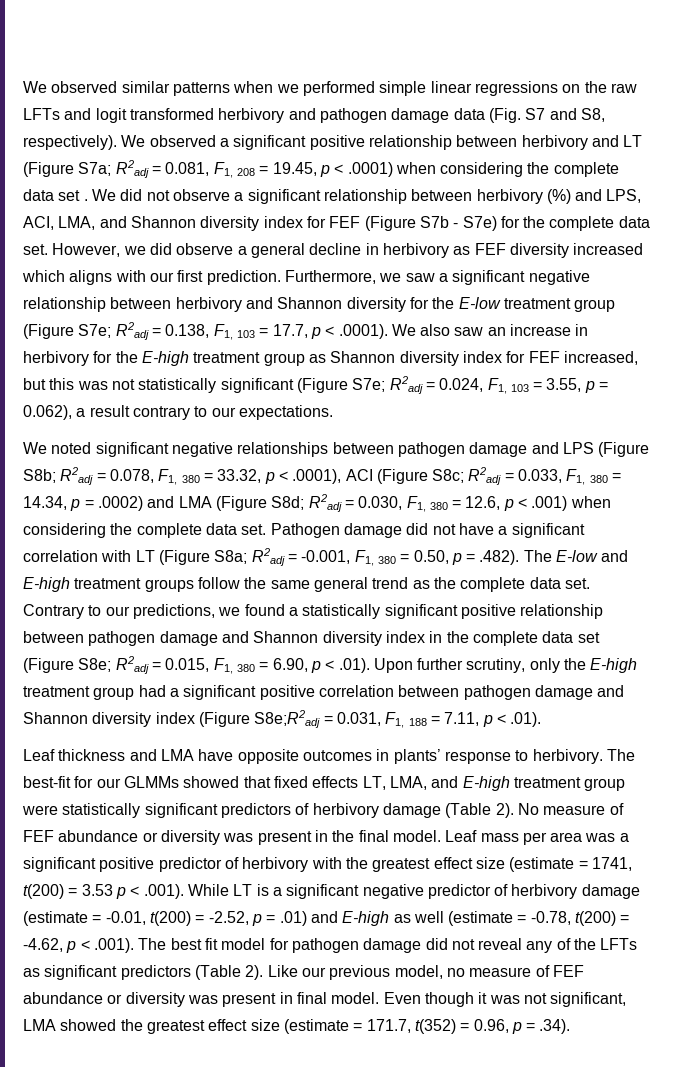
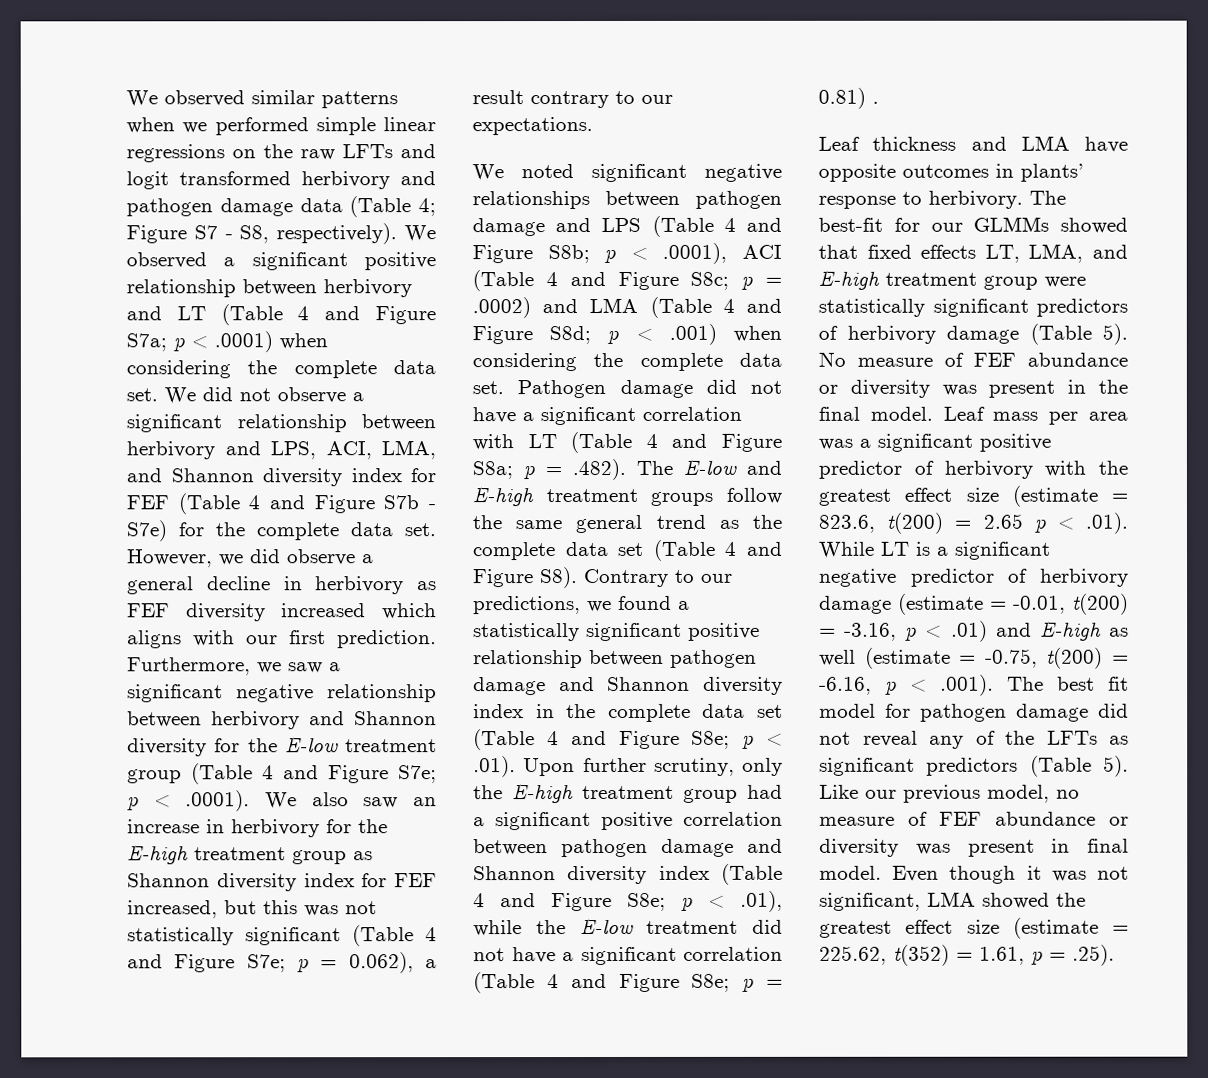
[488,108,577,123] (Fig. S7 and -> [349,196,436,218] [126,225,233,244] (Table 4; Figure S7 -
[23,160,317,178] (Figure S7a; R2adj = 0.081, F1, 208 = 19.45, -> [220,304,436,326] [126,333,167,352] (Table 4 and Figure S7a;
[58,190,88,201] set . -> [126,388,158,402] set.
[546,189,571,204] (%) -> (215, 450) none
[364,216,416,231] (Figure -> [177,493,375,515] (Table 4 and Figure
[23,322,308,340] (Figure S7e; R2adj = 0.138, F1, 103 = 17.7, -> [191,763,437,785] (Table 4 and Figure S7e;
[296,376,582,394] (Figure S7e; R2adj = 0.024, F1, 103 = 3.55, -> [352,925,437,947] [127,954,286,973] (Table 4 and Figure S7e;
[598,442,650,457] [23,467,622,485] [23,496,67,510] (Figure S8b; R2adj = 0.078, F1, 380 = 33.32, p < .0001), ACI (Figure S8c; R2adj = 0.033, F1, 380 = 14.34, -> [651,215,782,237] [472,242,782,264] [472,270,730,292] (Table 4 and Figure S8b; p < .0001), ACI (Table 4 and Figure S8c;
[215,494,501,512] (Figure S8d; R2adj = 0.030, F1, 380 = 12.6, -> [649,296,782,318] [472,326,592,345] (Table 4 and Figure S8d;
[158,548,449,566] (Figure S8a; R2adj = -0.001, F1, 380 = 0.50, -> [570,431,782,454] [472,461,513,480] (Table 4 and Figure S8a;
[564,578,590,589] set. -> [618,539,783,561] [473,567,578,589] set (Table 4 and Figure S8).
[23,656,308,674] (Figure S8e; R2adj = 0.015, F1, 380 = 6.90, -> [473,729,731,751] (Table 4 and Figure S8e;
[198,710,542,728] (Figure S8e;R2adj = 0.031, F1, 188 = 7.11, p < .01). -> [721,863,783,885] [473,890,783,912] [473,917,783,937] [473,946,783,966] [473,972,783,994] [818,87,879,109] (Table 4 and Figure S8e; p < .01), while the E-low treatment did not have a significant correlation (Table 4 and Figure S8e; p = 0.81) .
[495,803,514,818] 2). -> [1102,323,1128,345] 5).
[591,857,632,871] [23,884,184,899] 1741, t(200) = 3.53 p < .001). -> [818,512,1128,534] 823.6, t(200) = 2.65 p < .01).
[208,911,276,926] -2.52, p = -> [844,622,943,641] -3.16, p <
[530,911,630,926] [23,938,63,952] -0.78, t(200) = -4.62, -> [984,647,1129,669] [819,676,872,695] -0.75, t(200) = -6.16,
[245,965,264,980] 2). -> [1103,755,1129,777] 5).
[366,1019,411,1033] 171.7, -> [819,945,887,965] 225.62,
[473,1019,571,1034] 0.96, p = .34). -> [979,944,1115,966] 1.61, p = .25).

